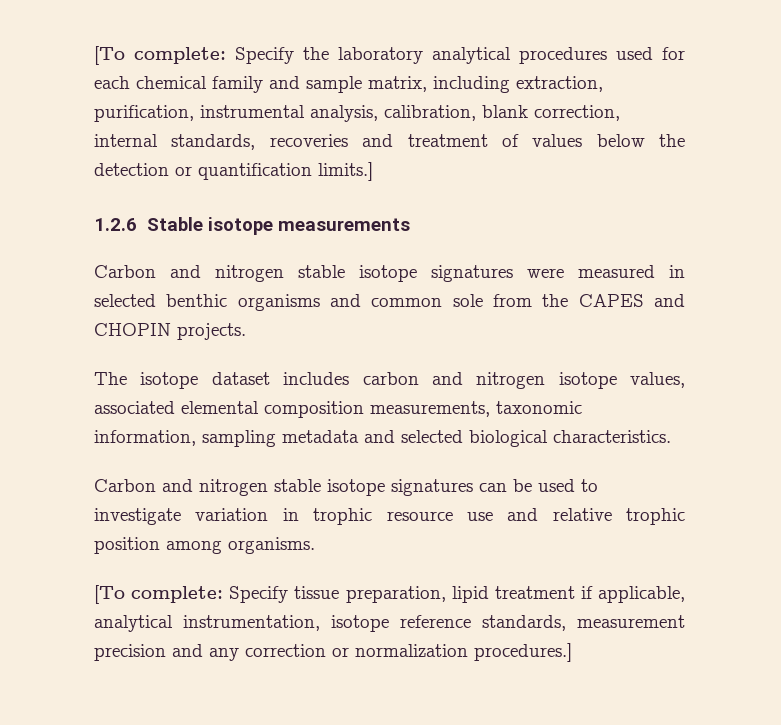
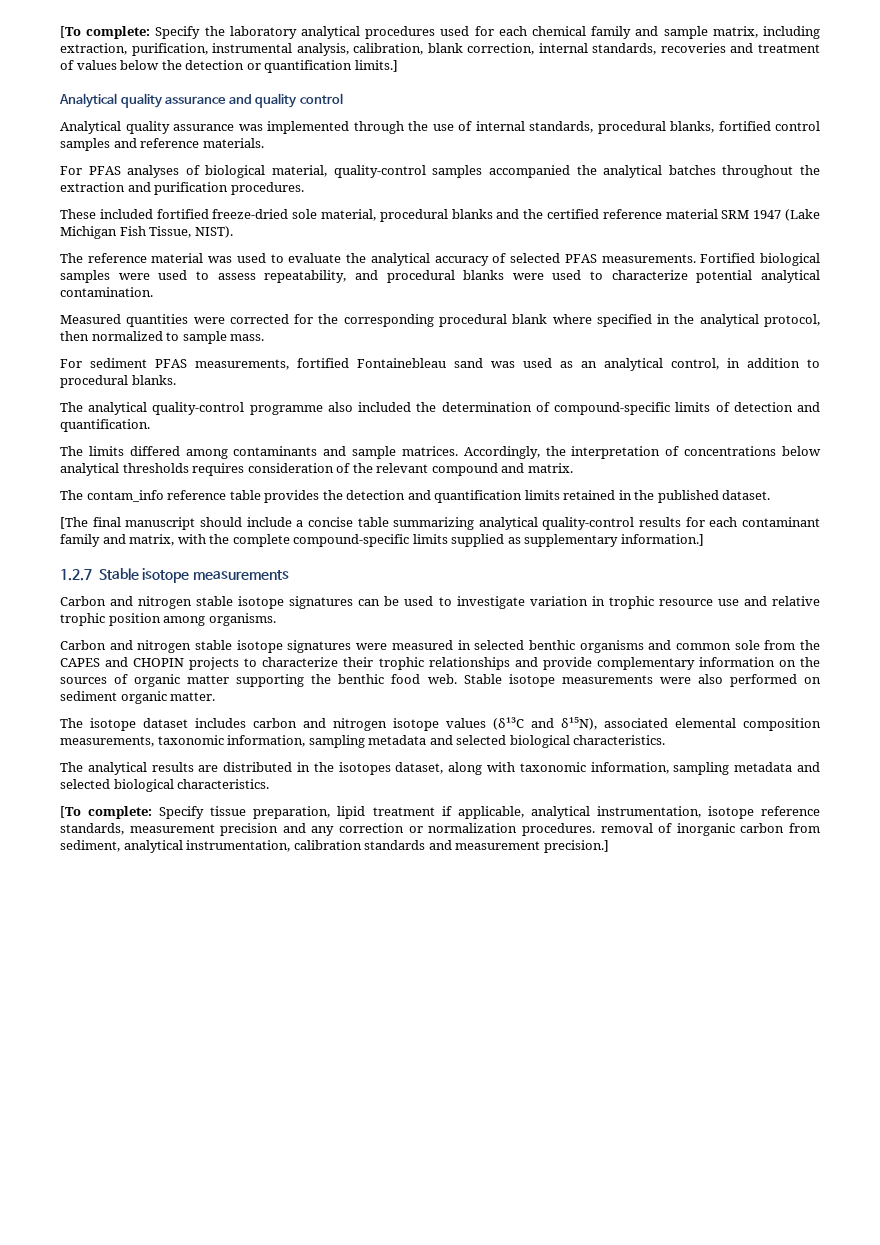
[94,217,410,235] [94,265,685,282] [94,294,685,311] [94,323,246,340] [94,372,685,389] [94,401,582,418] [94,430,671,447] 1.2.6 Stable isotope measurements // Carbon and nitrogen stable isotope signatures were measured in selected benthic organisms and common sole from the CAPES and CHOPIN projects. // The isotope dataset includes carbon and nitrogen isotope values, associated elemental composition measurements, taxonomic information, sampling metadata and selected biological characteristics. -> [59,93,343,108] [60,121,820,134] [60,138,264,151] [60,165,821,178] [60,182,304,195] [60,209,820,222] [60,226,233,239] [60,253,821,266] [60,270,820,283] [60,287,153,297] [60,314,821,327] [60,331,265,344] [60,358,820,371] [60,375,176,388] [60,402,821,415] [60,419,150,432] [60,446,821,459] [60,463,573,476] [60,490,771,503] [60,517,820,530] [60,534,704,547] [60,568,290,583] Analytical quality assurance and quality control // Analytical quality assurance was implemented through the use of internal standards, procedural blanks, fortified control samples and reference materials. // For PFAS analyses of biological material, quality-control samples accompanied the analytical batches throughout the extraction and purification procedures. // These included fortified freeze-dried sole material, procedural blanks and the certified reference material SRM 1947 (Lake Michigan Fish Tissue, NIST). // The reference material was used to evaluate the analytical accuracy of selected PFAS measurements. Fortified biological samples were used to assess repeatability, and procedural blanks were used to characterize potential analytical contamination. // Measured quantities were corrected for the corresponding procedural blank where specified in the analytical protocol, then normalized to sample mass. // For sediment PFAS measurements, fortified Fontainebleau sand was used as an analytical control, in addition to procedural blanks. // The analytical quality-control programme also included the determination of compound-specific limits of detection and quantification. // The limits differed among contaminants and sample matrices. Accordingly, the interpretation of concentrations below analytical thresholds requires consideration of the relevant compound and matrix. // The contam_info reference table provides the detection and quantification limits retained in the published dataset. // [The final manuscript should include a concise table summarizing analytical quality-control results for each contaminant family and matrix, with the complete compound-specific limits supplied as supplementary information.] // 1.2.7 Stable isotope measurements
(315, 545) none -> [60,640,820,653] [60,657,820,670] [60,674,822,687] [60,691,216,704] [60,717,821,731] [60,735,666,748] [60,762,820,775] [60,779,270,792] // Carbon and nitrogen stable isotope signatures were measured in selected benthic organisms and common sole from the CAPES and CHOPIN projects to characterize their trophic relationships and provide complementary information on the sources of organic matter supporting the benthic food web. Stable isotope measurements were also performed on sediment organic matter. // The isotope dataset includes carbon and nitrogen isotope values (δ¹³C and δ¹⁵N), associated elemental composition measurements, taxonomic information, sampling metadata and selected biological characteristics. // The analytical results are distributed in the isotopes dataset, along with taxonomic information, sampling metadata and selected biological characteristics.
[474,643,572,662] procedures.] -> [521,823,821,836] [60,840,609,853] procedures. removal of inorganic carbon from sediment, analytical instrumentation, calibration standards and measurement precision.]

